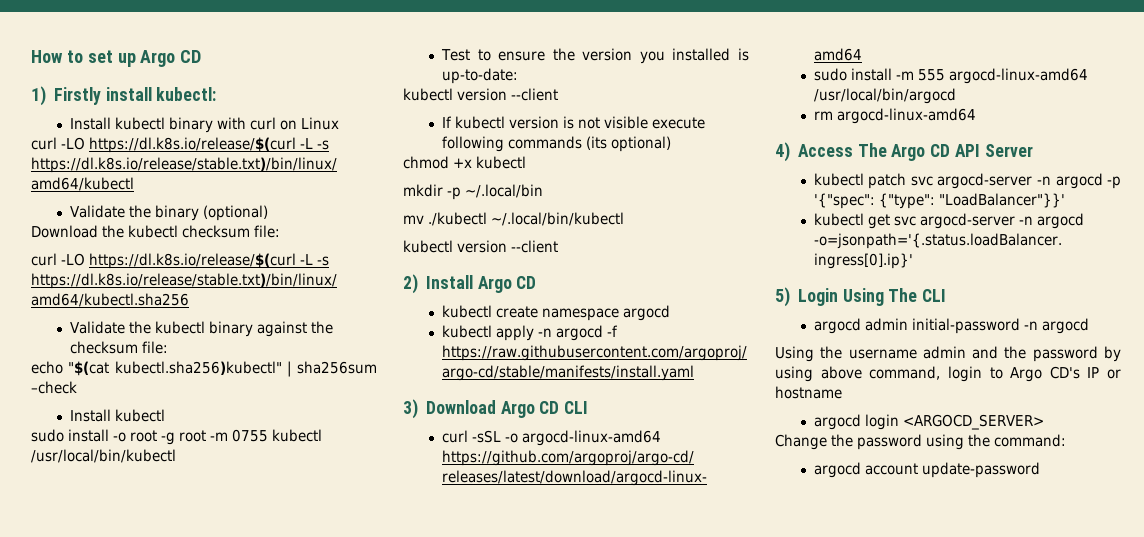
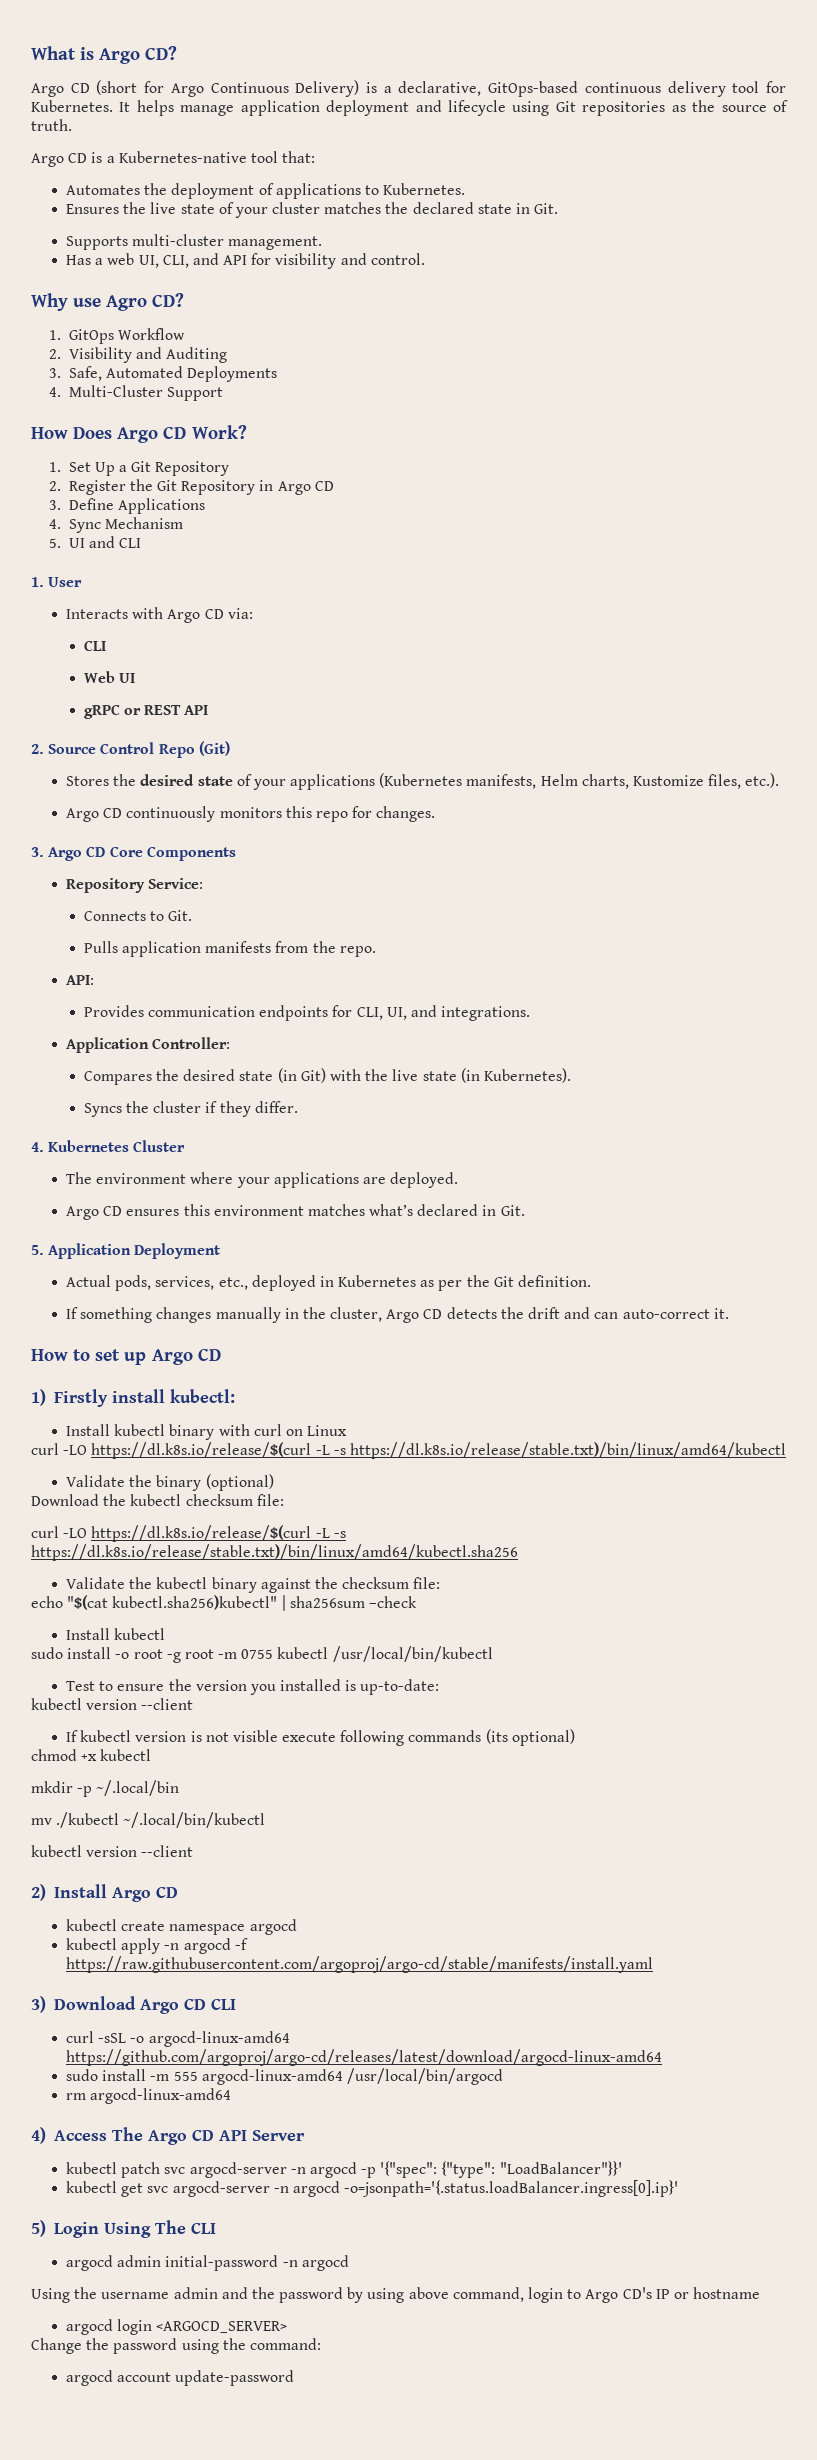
(31, 56) none -> [31,46,178,64] [31,80,786,97] [31,100,789,116] [31,119,72,131] [31,151,316,167] [65,183,466,199] [65,202,559,218] [65,234,323,250] [65,253,425,269] [31,293,185,311] [48,328,185,344] [48,347,228,363] [48,366,278,382] [48,385,223,401] [31,425,247,443] [48,461,230,476] [48,479,334,495] [48,498,205,514] [48,517,183,533] [48,536,142,548] [31,577,83,587] [65,607,253,623] [83,640,106,651] [83,671,136,683] [83,704,209,719] [31,741,230,758] [65,773,780,790] [65,806,436,822] [31,846,236,861] [65,878,204,893] [83,910,193,921] [83,941,376,957] [65,975,94,985] [83,1005,531,1021] [65,1037,231,1053] [83,1068,571,1085] [83,1101,298,1117] [31,1140,186,1152] [65,1172,459,1188] [65,1204,525,1220] [31,1243,221,1259] [65,1275,591,1291] [65,1307,729,1323] What is Argo CD? // Argo CD (short for Argo Continuous Delivery) is a declarative, GitOps-based continuous delivery tool for Kubernetes. It helps manage application deployment and lifecycle using Git repositories as the source of truth. // Argo CD is a Kubernetes-native tool that: // Automates the deployment of applications to Kubernetes. // Ensures the live state of your cluster matches the declared state in Git. // Supports multi-cluster management. // Has a web UI, CLI, and API for visibility and control. // Why use Agro CD? // 1. GitOps Workflow // 2. Visibility and Auditing // 3. Safe, Automated Deployments // 4. Multi-Cluster Support // How Does Argo CD Work? // 1. Set Up a Git Repository // 2. Register the Git Repository in Argo CD // 3. Define Applications // 4. Sync Mechanism // 5. UI and CLI // 1. User // Interacts with Argo CD via: // CLI // Web UI // gRPC or REST API // 2. Source Control Repo (Git) // Stores the desired state of your applications (Kubernetes manifests, Helm charts, Kustomize files, etc.). // Argo CD continuously monitors this repo for changes. // 3. Argo CD Core Components // Repository Service: // Connects to Git. // Pulls application manifests from the repo. // API: // Provides communication endpoints for CLI, UI, and integrations. // Application Controller: // Compares the desired state (in Git) with the live state (in Kubernetes). // Syncs the cluster if they differ. // 4. Kubernetes Cluster // The environment where your applications are deployed. // Argo CD ensures this environment matches what’s declared in Git. // 5. Application Deployment // Actual pods, services, etc., deployed in Kubernetes as per the Git definition. // If something changes manually in the cluster, Argo CD detects the drift and can auto-correct it. //

